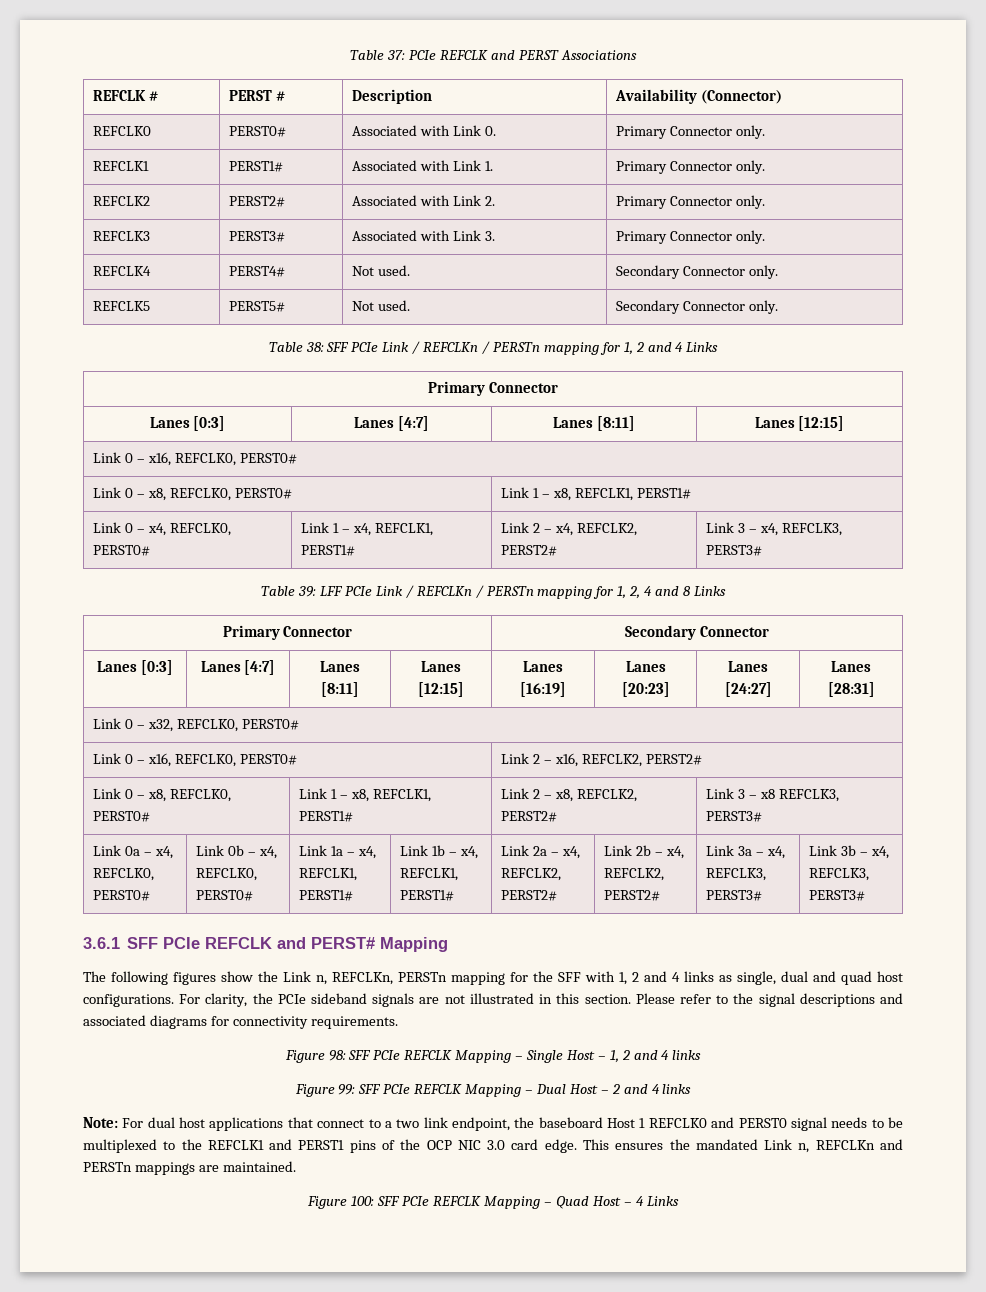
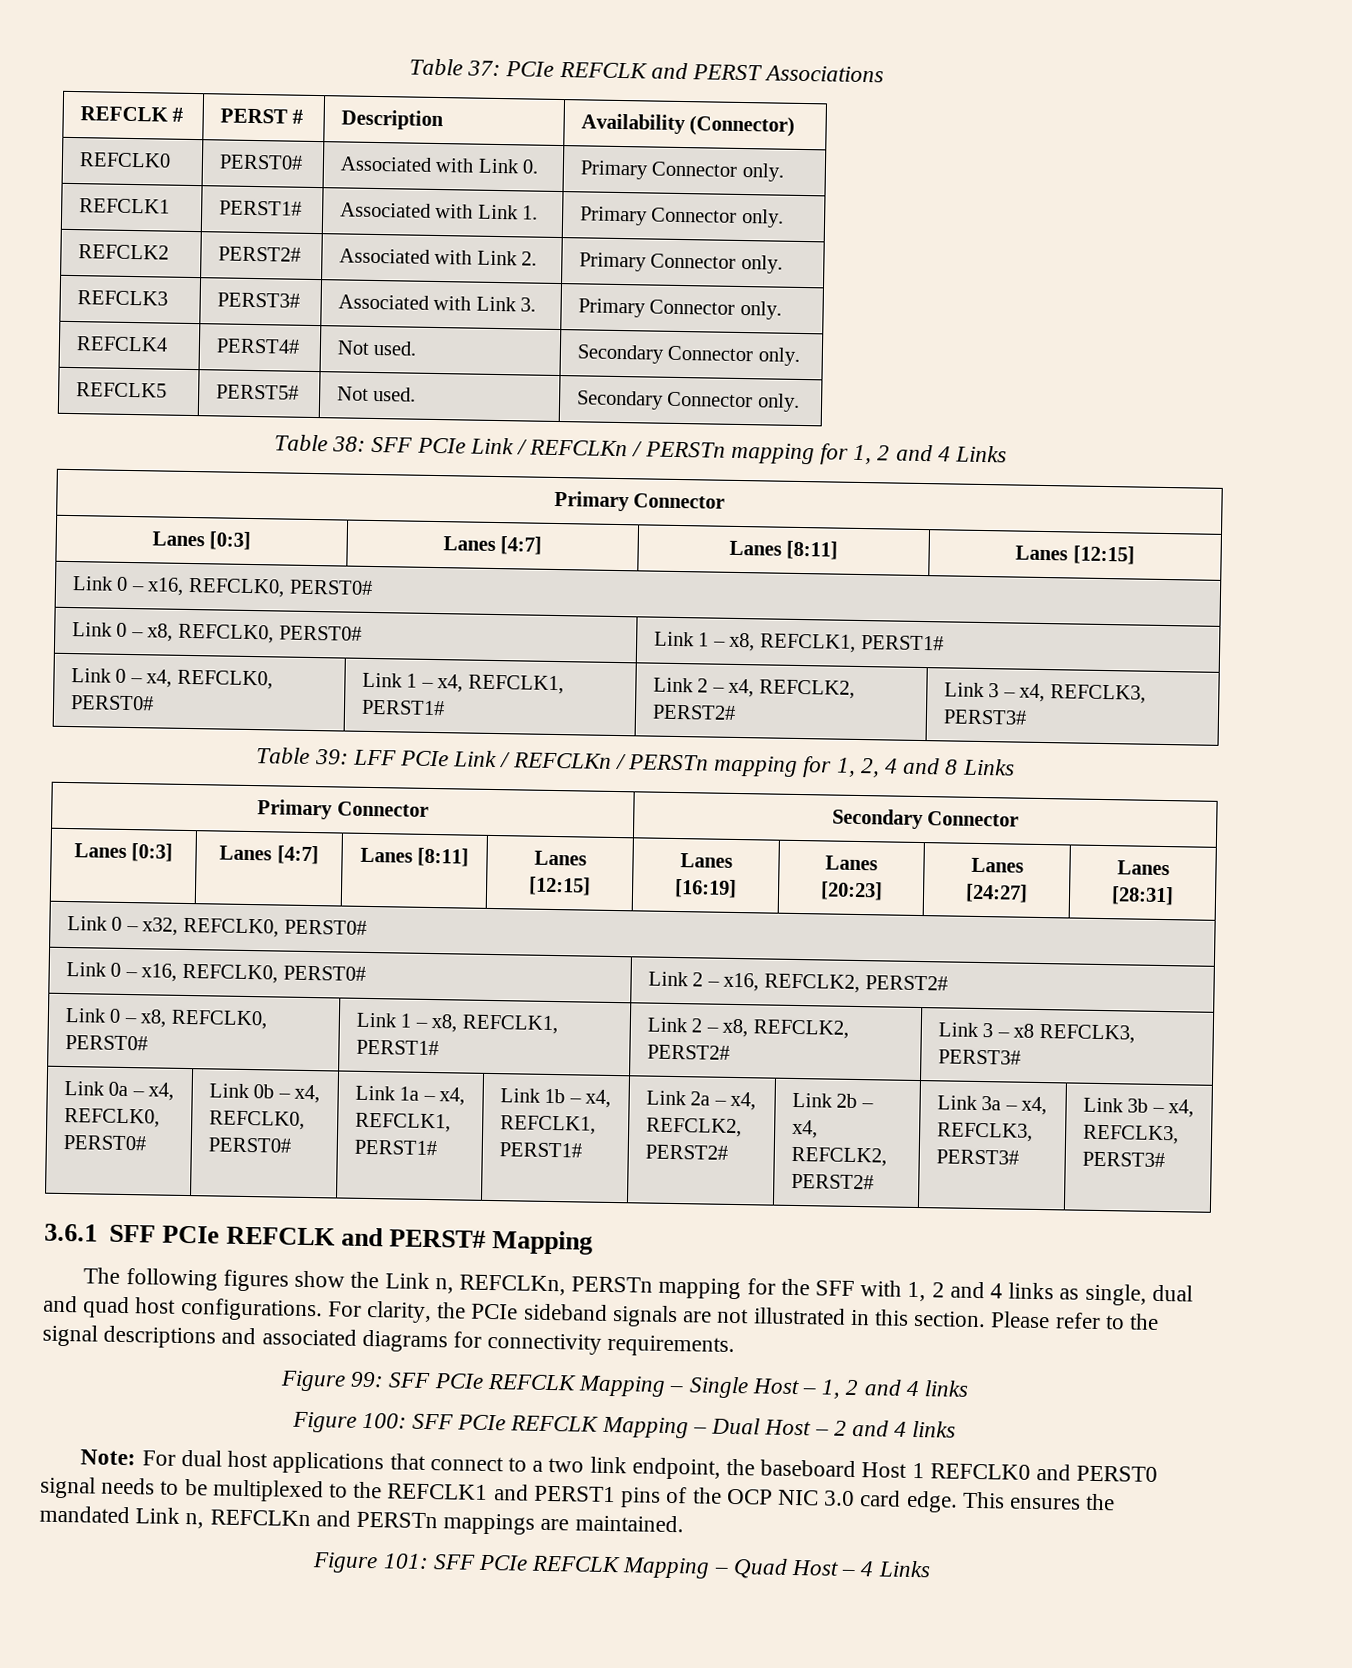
[328,1050,346,1061] 98: -> [350,1371,385,1388] 99:
[338,1084,356,1095] 99: -> [361,1412,407,1429] 100:
[351,1196,375,1206] 100: -> [382,1553,429,1570] 101:

